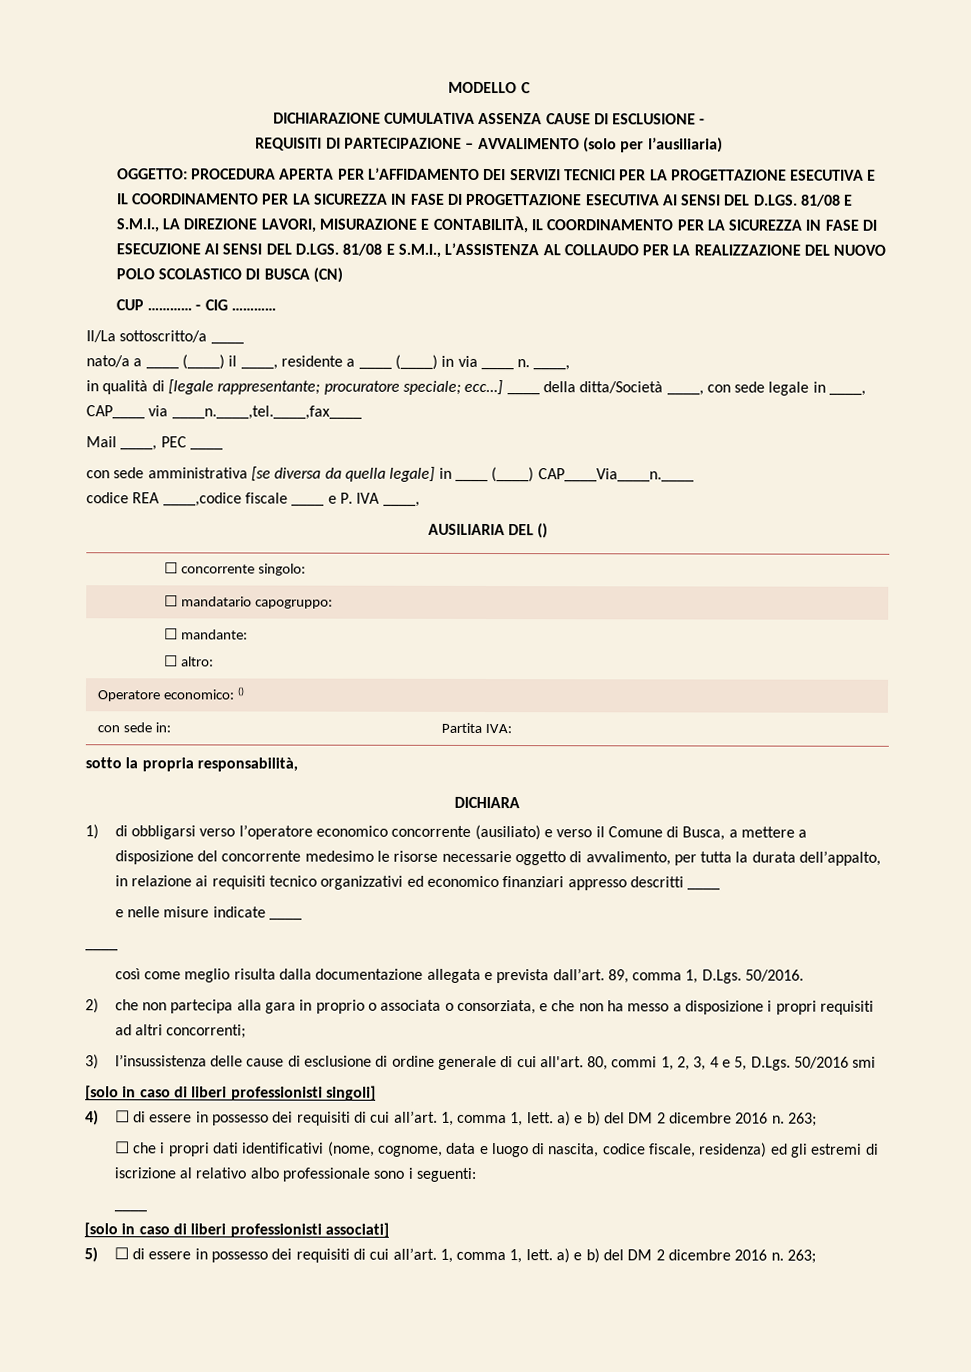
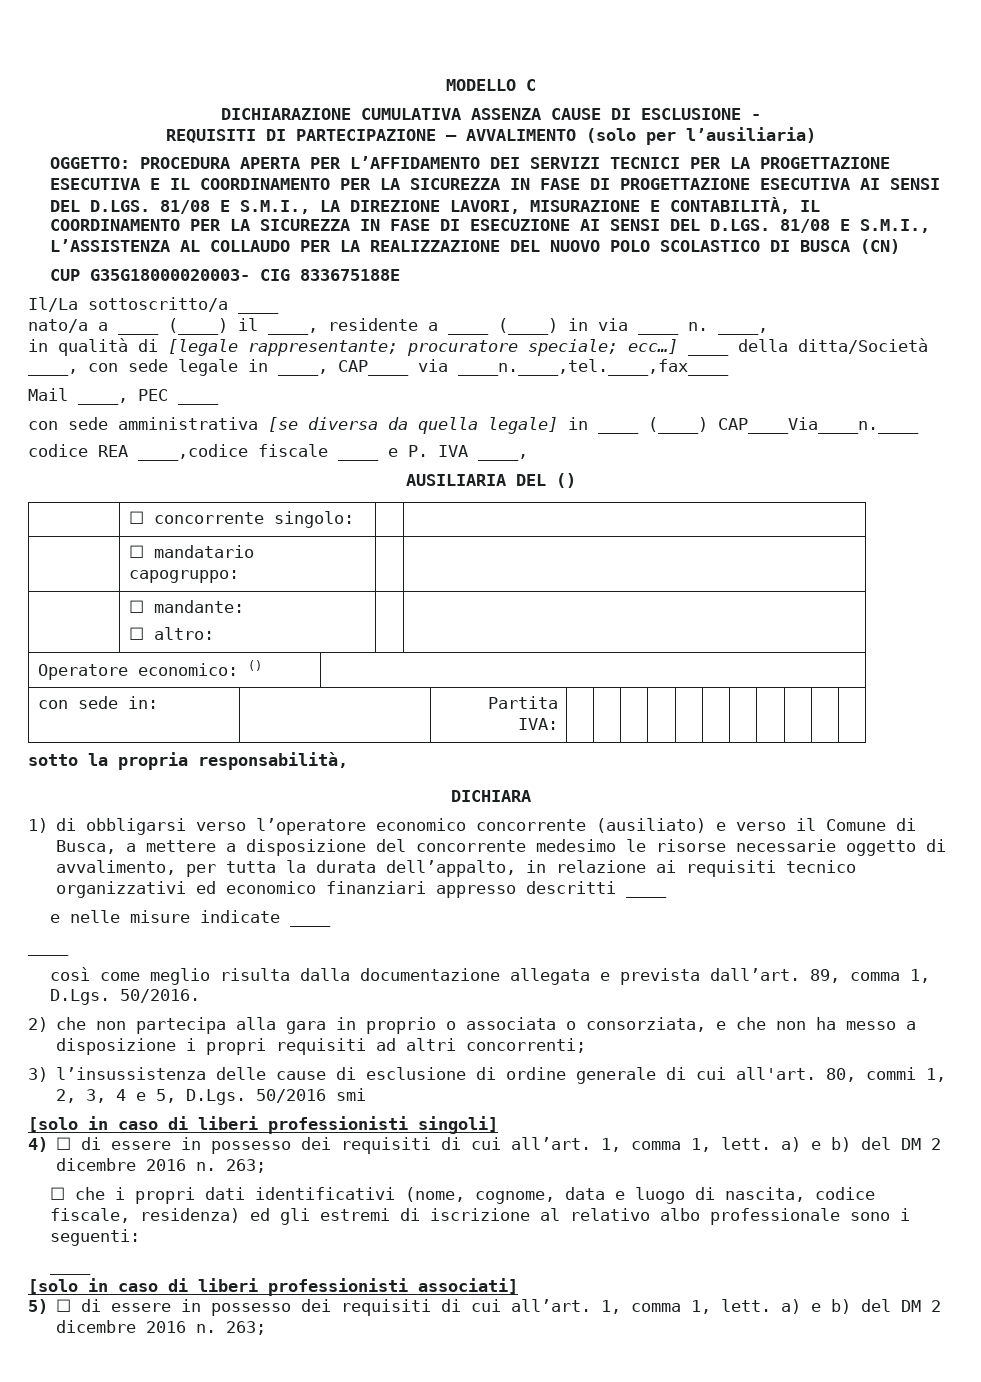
[146,299,276,311] ………… - CIG ………… -> [90,269,401,281] G35G18000020003- CIG 833675188E

